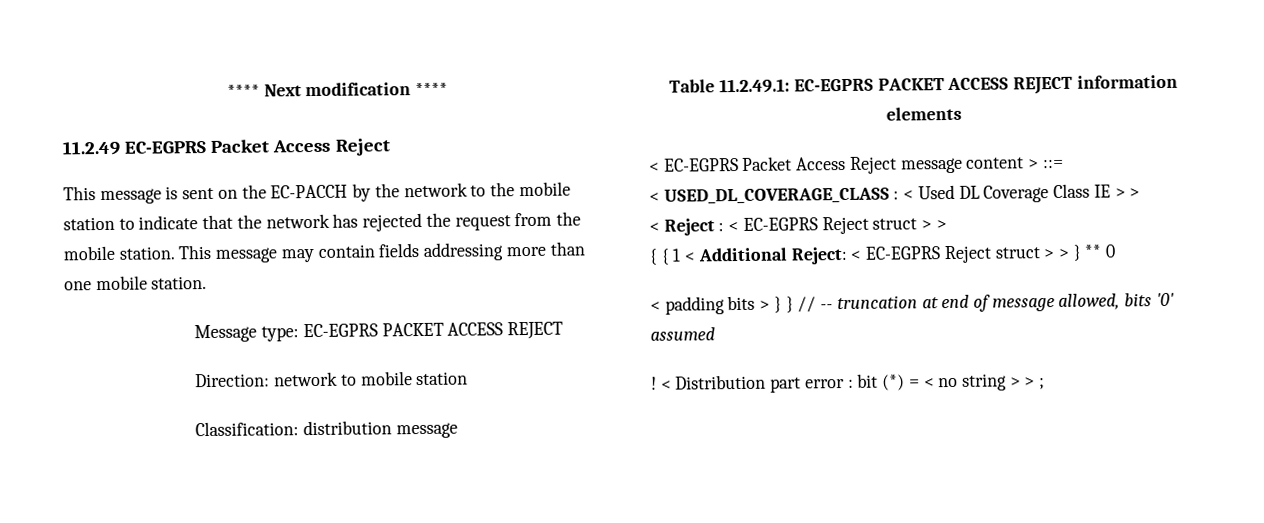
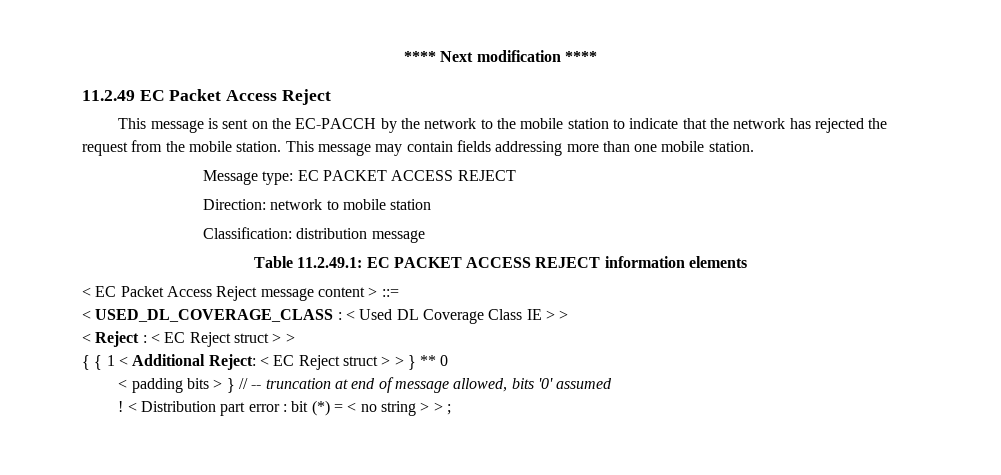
[124,141,207,154] EC-EGPRS -> [139,90,165,101] EC
[302,323,378,338] EC-EGPRS -> [297,170,319,181] EC
[793,78,874,92] EC-EGPRS -> [366,257,390,268] EC
[663,157,739,172] EC-EGPRS -> [95,286,117,297] EC
[742,217,818,231] EC-EGPRS -> [164,332,186,343] EC
[865,246,941,260] EC-EGPRS -> [273,355,295,366] EC
[785,296,794,313] } -> (235, 385) none

